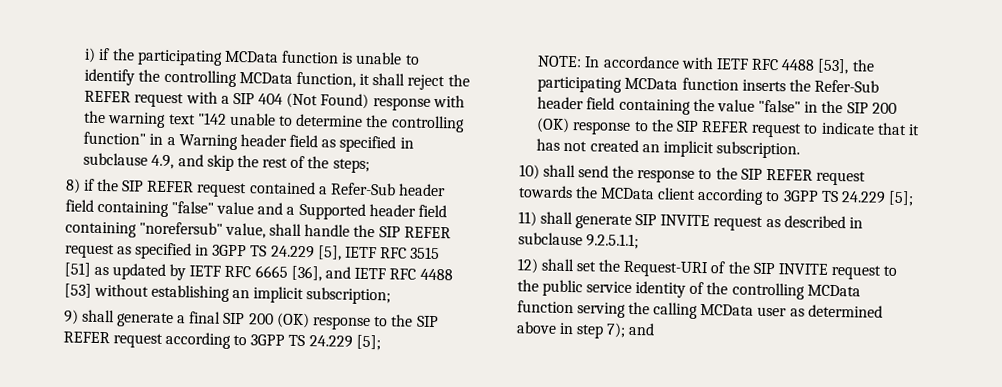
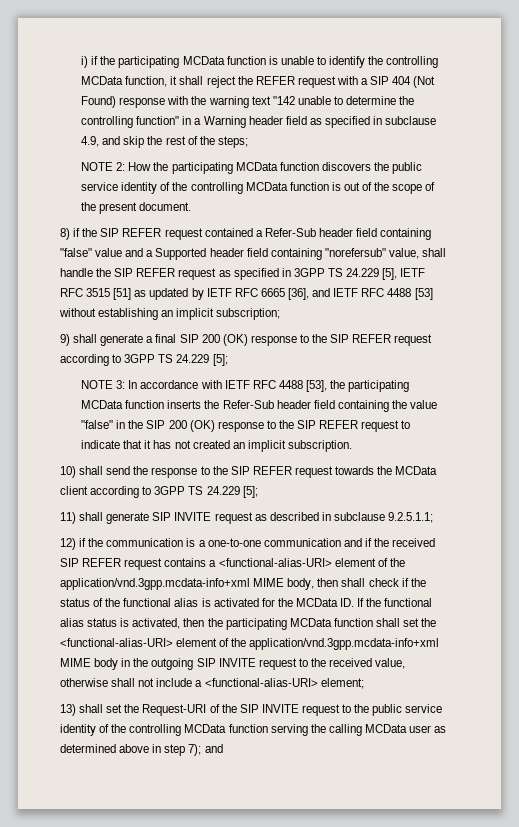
(370, 166) none -> [81,162,423,174] [81,182,436,194] [81,202,192,214] // NOTE 2: How the participating MCData function discovers the public service identity of the controlling MCData function is out of the scope of the present document.
[537,55,583,68] NOTE: -> [81,380,126,389] NOTE 3:
(539, 266) none -> [79,538,436,547] [60,558,405,570] [60,578,426,590] [60,598,433,607] [60,618,437,630] [60,638,440,650] [60,658,406,670] [60,678,364,689] [60,704,77,716] if the communication is a one-to-one communication and if the received SIP REFER request contains a <functional-alias-URI> element of the application/vnd.3gpp.mcdata-info+xml MIME body, then shall check if the status of the functional alias is activated for the MCData ID. If the functional alias status is activated, then the participating MCData function shall set the <functional-alias-URI> element of the application/vnd.3gpp.mcdata-info+xml MIME body in the outgoing SIP INVITE request to the received value, otherwise shall not include a <functional-alias-URI> element; // 13)

